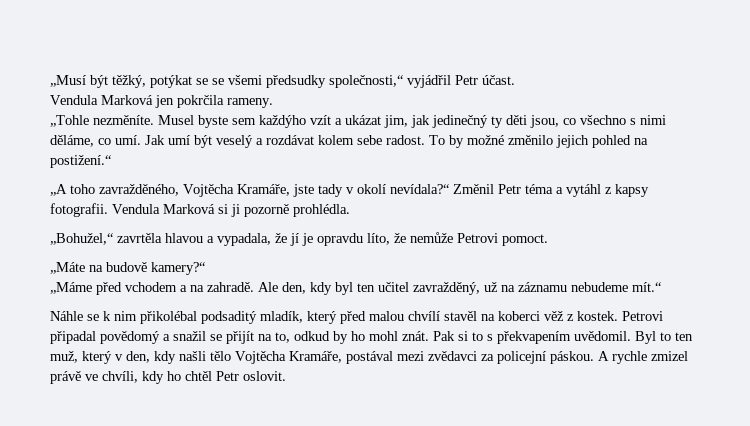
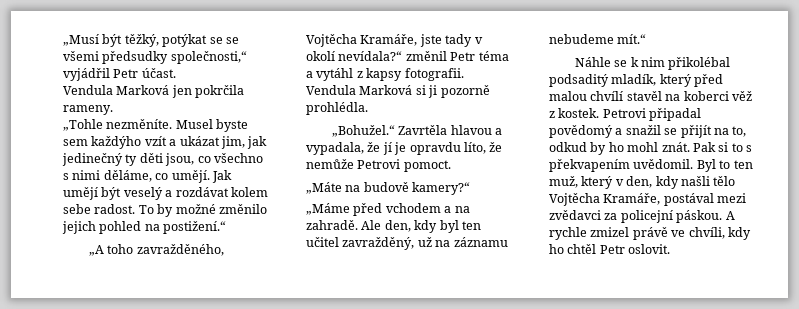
[115,135,190,145] umí. Jak umí -> [171,170,232,183] [63,187,98,200] umějí. Jak umějí
[453,184,494,194] Změnil -> [405,51,447,61] změnil
[50,233,162,245] „Bohužel,“ zavrtěla -> [331,125,448,137] „Bohužel.“ Zavrtěla

